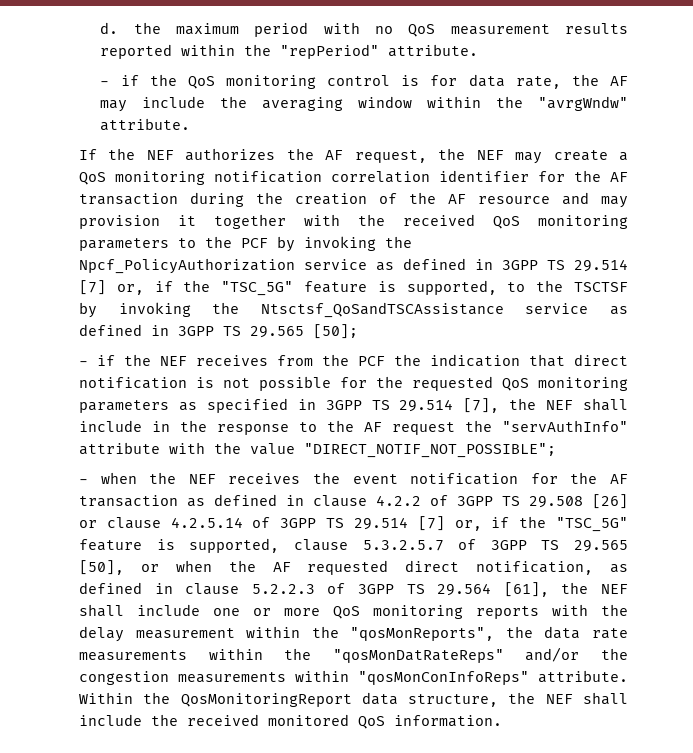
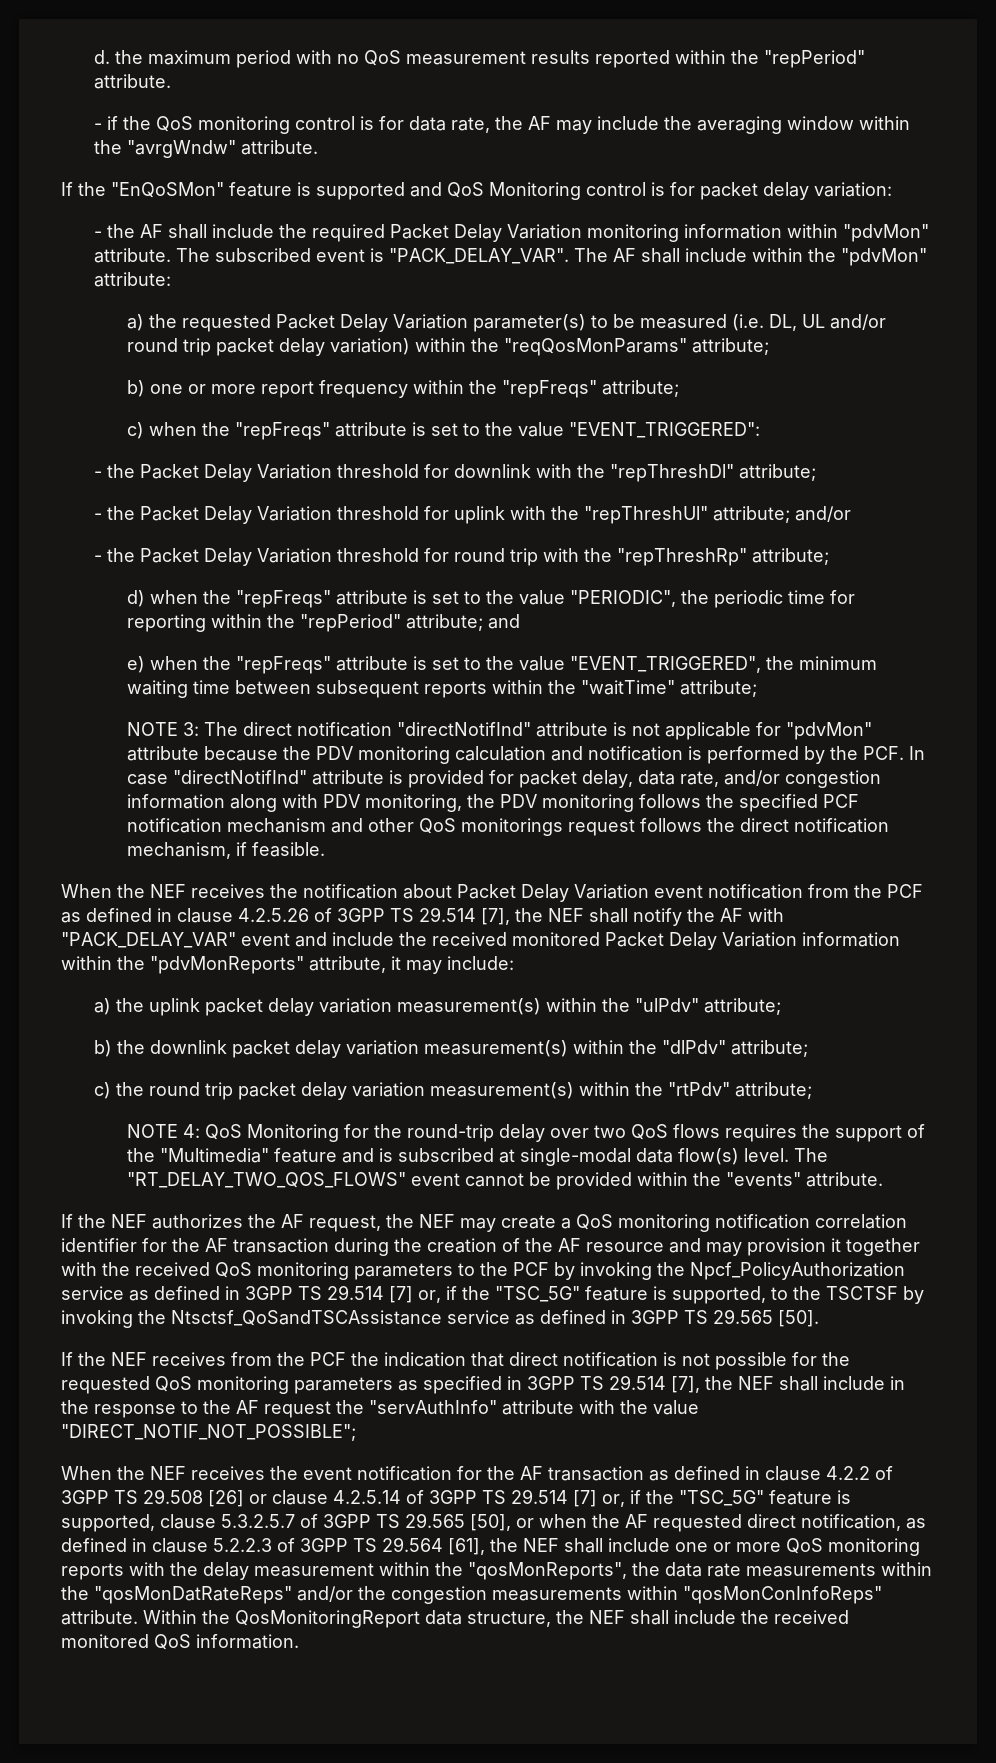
(191, 124) none -> [61,182,892,200] [93,224,929,242] [93,248,927,266] [93,272,171,287] [126,314,886,332] [126,338,769,356] [126,380,679,398] [126,422,760,440] [93,464,816,482] [93,506,851,524] [93,548,829,566] [126,590,855,608] [126,614,520,632] [126,656,877,674] [126,680,757,698] [126,722,872,740] [126,746,925,764] [126,770,881,788] [126,794,859,812] [126,818,889,836] [126,842,325,859] [61,884,923,902] [61,907,784,926] [61,932,900,950] [61,956,514,974] [93,998,781,1016] [93,1040,808,1058] [93,1082,812,1100] [126,1124,925,1142] [126,1148,828,1166] [126,1172,883,1190] // If the "EnQoSMon" feature is supported and QoS Monitoring control is for packet delay variation: // - the AF shall include the required Packet Delay Variation monitoring information within "pdvMon" attribute. The subscribed event is "PACK_DELAY_VAR". The AF shall include within the "pdvMon" attribute: // a) the requested Packet Delay Variation parameter(s) to be measured (i.e. DL, UL and/or round trip packet delay variation) within the "reqQosMonParams" attribute; // b) one or more report frequency within the "repFreqs" attribute; // c) when the "repFreqs" attribute is set to the value "EVENT_TRIGGERED": // - the Packet Delay Variation threshold for downlink with the "repThreshDl" attribute; // - the Packet Delay Variation threshold for uplink with the "repThreshUl" attribute; and/or // - the Packet Delay Variation threshold for round trip with the "repThreshRp" attribute; // d) when the "repFreqs" attribute is set to the value "PERIODIC", the periodic time for reporting within the "repPeriod" attribute; and // e) when the "repFreqs" attribute is set to the value "EVENT_TRIGGERED", the minimum waiting time between subsequent reports within the "waitTime" attribute; // NOTE 3: The direct notification "directNotifInd" attribute is not applicable for "pdvMon" attribute because the PDV monitoring calculation and notification is performed by the PCF. In case "directNotifInd" attribute is provided for packet delay, data rate, and/or congestion information along with PDV monitoring, the PDV monitoring follows the specified PCF notification mechanism and other QoS monitorings request follows the direct notification mechanism, if feasible. // When the NEF receives the notification about Packet Delay Variation event notification from the PCF as defined in clause 4.2.5.26 of 3GPP TS 29.514 [7], the NEF shall notify the AF with "PACK_DELAY_VAR" event and include the received monitored Packet Delay Variation information within the "pdvMonReports" attribute, it may include: // a) the uplink packet delay variation measurement(s) within the "ulPdv" attribute; // b) the downlink packet delay variation measurement(s) within the "dlPdv" attribute; // c) the round trip packet delay variation measurement(s) within the "rtPdv" attribute; // NOTE 4: QoS Monitoring for the round-trip delay over two QoS flows requires the support of the "Multimedia" feature and is subscribed at single-modal data flow(s) level. The "RT_DELAY_TWO_QOS_FLOWS" event cannot be provided within the "events" attribute.
[313,324,358,339] [79,355,115,366] [50]; // - if -> [778,1310,819,1327] [61,1352,73,1366] [50]. // If
[79,472,137,484] - when -> [61,1466,112,1480] When

